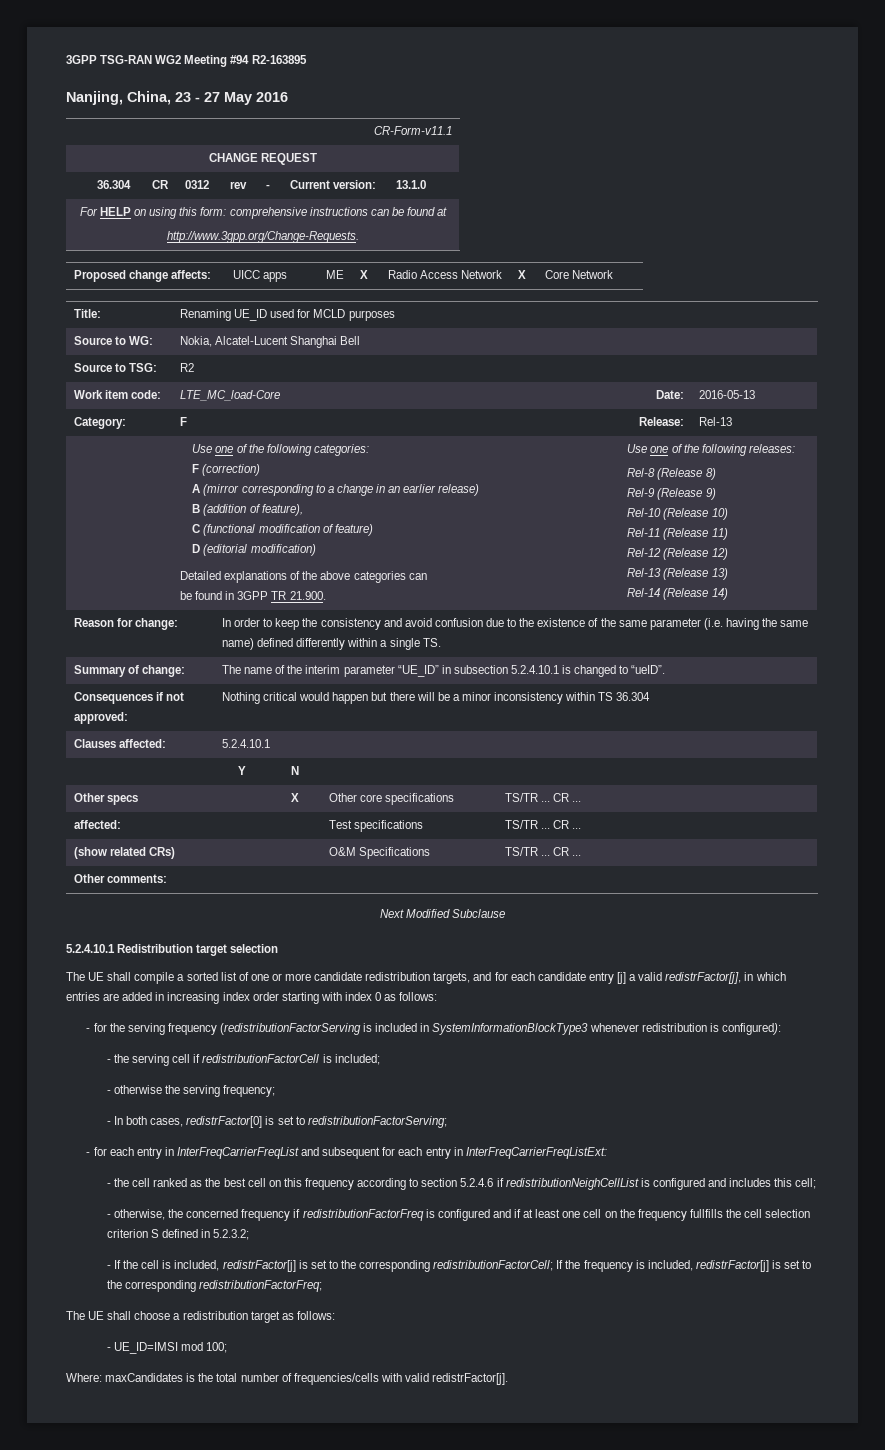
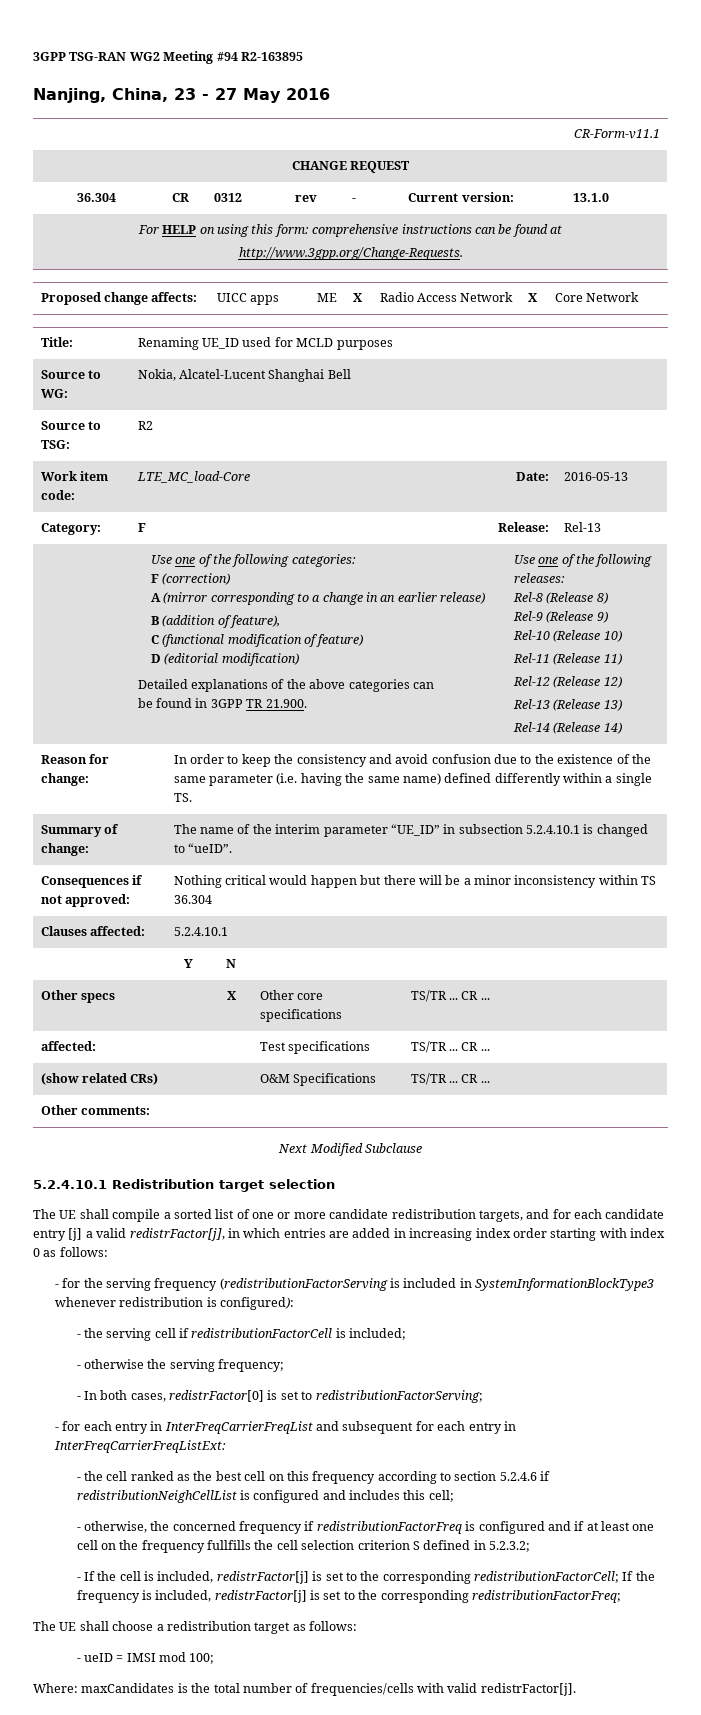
[114,1342,179,1354] UE_ID=IMSI -> [83,1653,156,1662] ueID = IMSI

